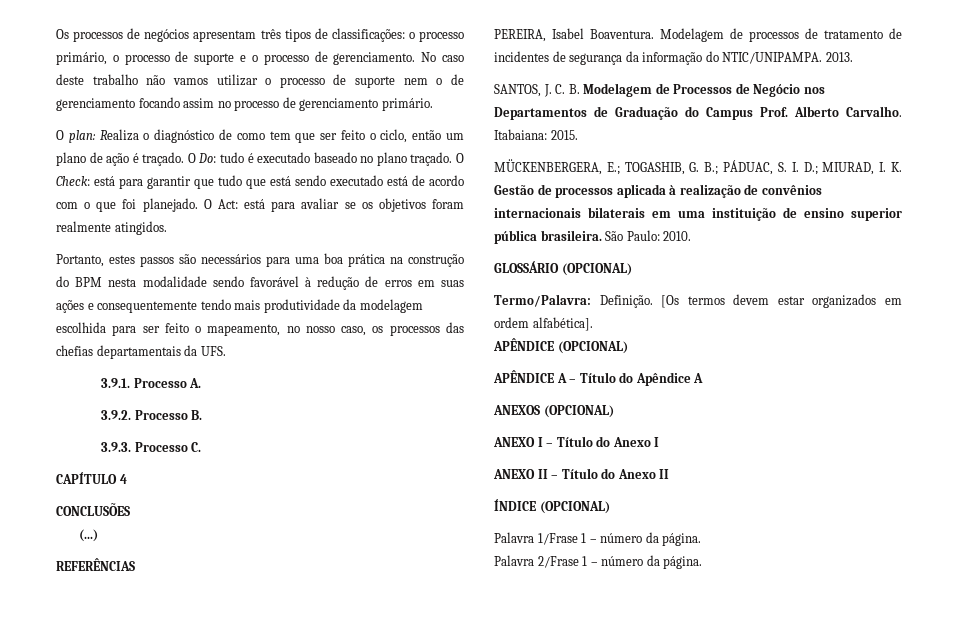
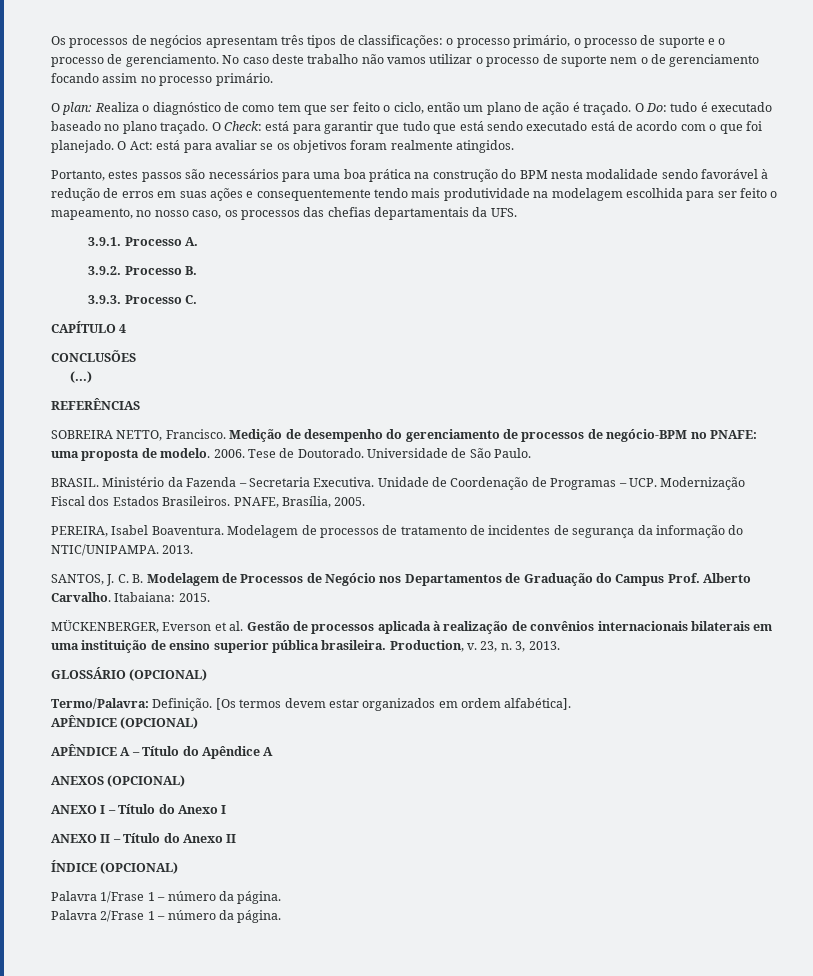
[282,97,379,111] de gerenciamento -> (213, 81) none
[343,299,357,310] da -> [533,191,549,198] na
(135, 564) none -> [51,429,757,442] [51,448,532,461] [51,477,746,490] [51,496,366,508] // SOBREIRA NETTO, Francisco. Medição de desempenho do gerenciamento de processos de negócio-BPM no PNAFE: uma proposta de modelo. 2006. Tese de Doutorado. Universidade de São Paulo. // BRASIL. Ministério da Fazenda – Secretaria Executiva. Unidade de Coordenação de Programas – UCP. Modernização Fiscal dos Estados Brasileiros. PNAFE, Brasília, 2005.
[494,159,902,175] MÜCKENBERGERA, E.; TOGASHIB, G. B.; PÁDUAC, S. I. D.; MIURAD, I. K. -> [51,620,244,633] MÜCKENBERGER, Everson et al.
[605,230,692,241] São Paulo: 2010. -> [389,640,560,652] Production, v. 23, n. 3, 2013.

